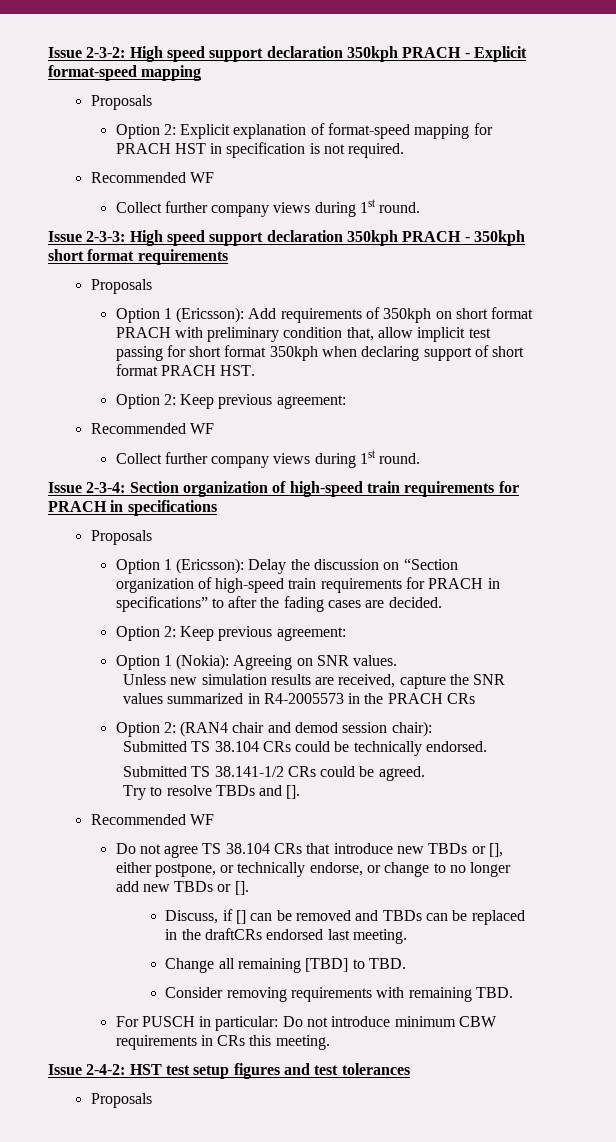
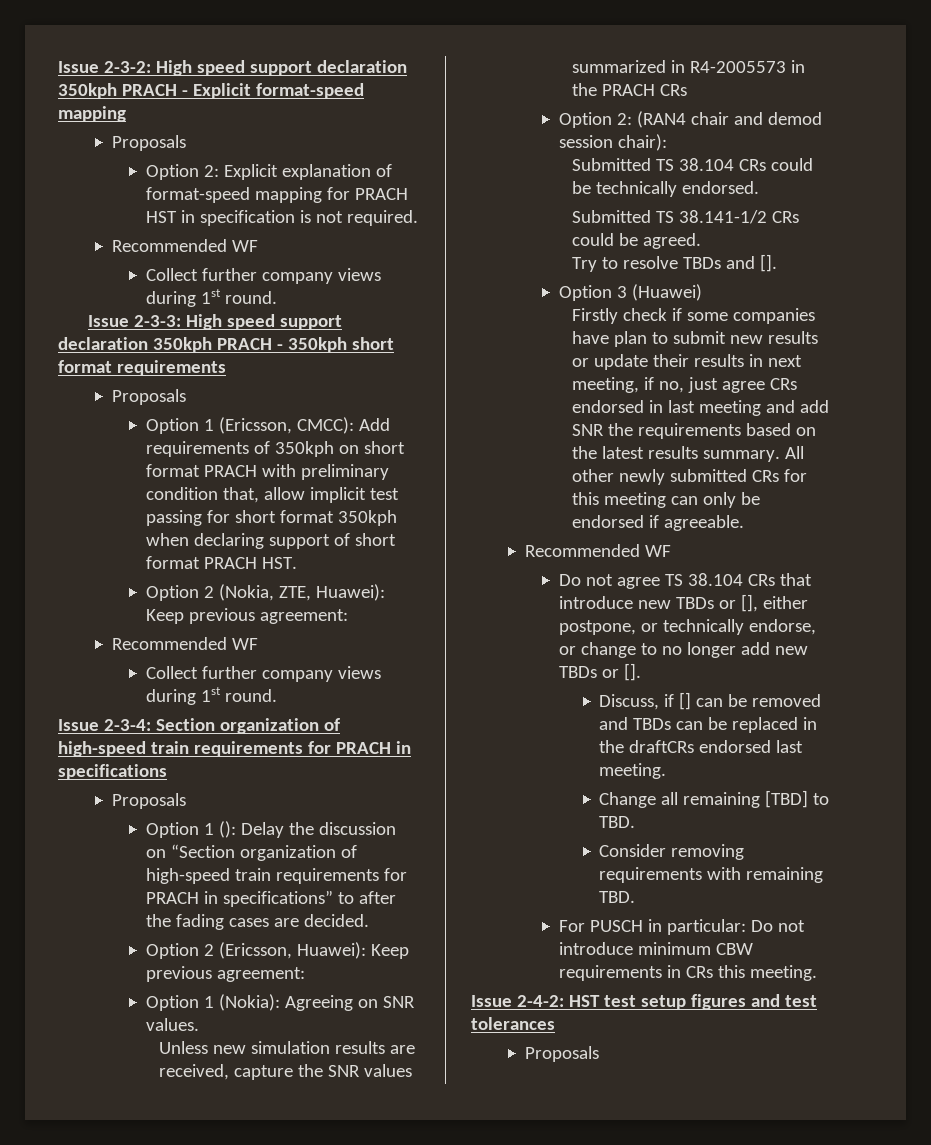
[176,307,245,323] (Ericsson): -> [218,417,354,434] (Ericsson, CMCC):
[163,394,176,405] 2: -> [203,584,385,601] 2 (Nokia, ZTE, Huawei):
[176,558,245,574] (Ericsson): -> [218,821,236,838] ():
[163,626,176,637] 2: -> [203,942,366,959] 2 (Ericsson, Huawei):
(301, 792) none -> [558,284,702,301] [572,308,816,324] [572,331,819,347] [572,354,803,370] [572,377,798,393] [572,400,830,416] [572,423,817,439] [572,446,805,462] [572,469,808,485] [572,492,761,508] [572,515,745,531] // Option 3 (Huawei) // Firstly check if some companies have plan to submit new results or update their results in next meeting, if no, just agree CRs endorsed in last meeting and add SNR the requirements based on the latest results summary. All other newly submitted CRs for this meeting can only be endorsed if agreeable.

